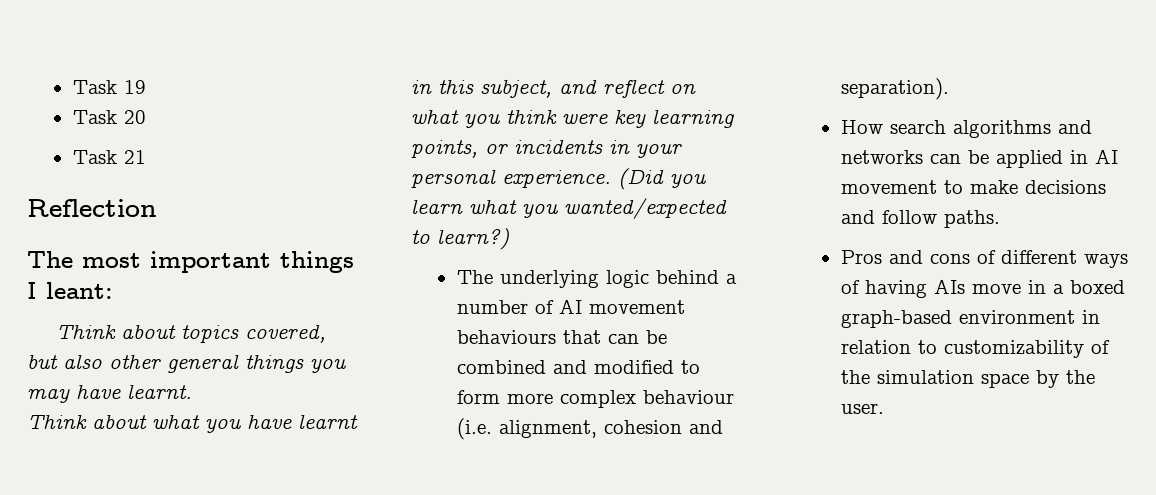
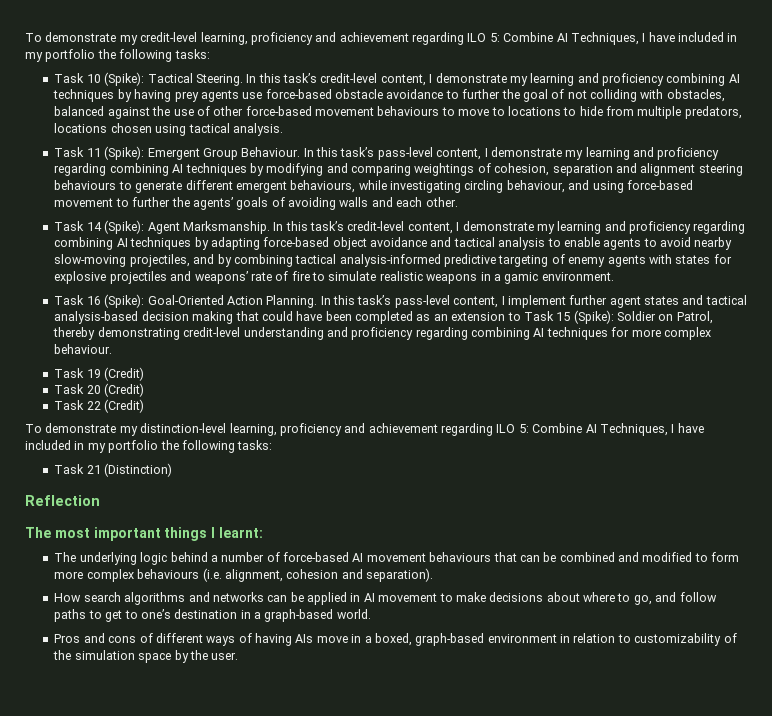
(72, 87) none -> [25,32,738,45] [25,49,210,62] [54,72,740,86] [53,89,725,102] [54,106,742,119] [54,123,283,136] [54,146,720,160] [54,163,743,176] [54,180,693,193] [54,197,458,210] [54,220,746,234] [54,237,733,250] [54,254,732,267] [54,271,614,284] [54,294,747,308] [54,310,713,324] [53,327,711,340] [54,344,113,354] To demonstrate my credit-level learning, proficiency and achievement regarding ILO 5: Combine AI Techniques, I have included in my portfolio the following tasks: // Task 10 (Spike): Tactical Steering. In this task’s credit-level content, I demonstrate my learning and proficiency combining AI techniques by having prey agents use force-based obstacle avoidance to further the goal of not colliding with obstacles, balanced against the use of other force-based movement behaviours to move to locations to hide from multiple predators, locations chosen using tactical analysis. // Task 11 (Spike): Emergent Group Behaviour. In this task’s pass-level content, I demonstrate my learning and proficiency regarding combining AI techniques by modifying and comparing weightings of cohesion, separation and alignment steering behaviours to generate different emergent behaviours, while investigating circling behaviour, and using force-based movement to further the agents’ goals of avoiding walls and each other. // Task 14 (Spike): Agent Marksmanship. In this task’s credit-level content, I demonstrate my learning and proficiency regarding combining AI techniques by adapting force-based object avoidance and tactical analysis to enable agents to avoid nearby slow-moving projectiles, and by combining tactical analysis-informed predictive targeting of enemy agents with states for explosive projectiles and weapons’ rate of fire to simulate realistic weapons in a gamic environment. // Task 16 (Spike): Goal-Oriented Action Planning. In this task’s pass-level content, I implement further agent states and tactical analysis-based decision making that could have been completed as an extension to Task 15 (Spike): Soldier on Patrol, thereby demonstrating credit-level understanding and proficiency regarding combining AI techniques for more complex behaviour. //
(146, 87) none -> [104,367,145,381] (Credit)
(146, 117) none -> [104,383,145,397] [54,399,145,413] [25,423,704,436] [25,440,273,453] (Credit) // Task 22 (Credit) // To demonstrate my distinction-level learning, proficiency and achievement regarding ILO 5: Combine AI Techniques, I have included in my portfolio the following tasks:
(146, 157) none -> [104,463,173,477] (Distinction)
[46,282,113,299] [55,324,326,343] [27,354,346,373] [27,384,192,403] [27,414,358,433] [411,79,696,98] [411,109,734,128] [411,140,682,158] [411,168,706,190] [411,198,727,219] [411,228,509,250] leant: // Think about topics covered, but also other general things you may have learnt. // Think about what you have learnt in this subject, and reflect on what you think were key learning points, or incidents in your personal experience. (Did you learn what you wanted/expected to learn?) -> [218,527,263,538] learnt:
(554, 307) none -> [283,552,350,562] force-based
[642,390,734,404] behaviour -> [137,569,200,579] behaviours
[840,210,1000,228] and follow paths. -> [546,592,717,605] [54,609,371,622] about where to go, and follow paths to get to one’s destination in a graph-based world.
[1069,280,1125,294] boxed -> [374,633,412,646] boxed,

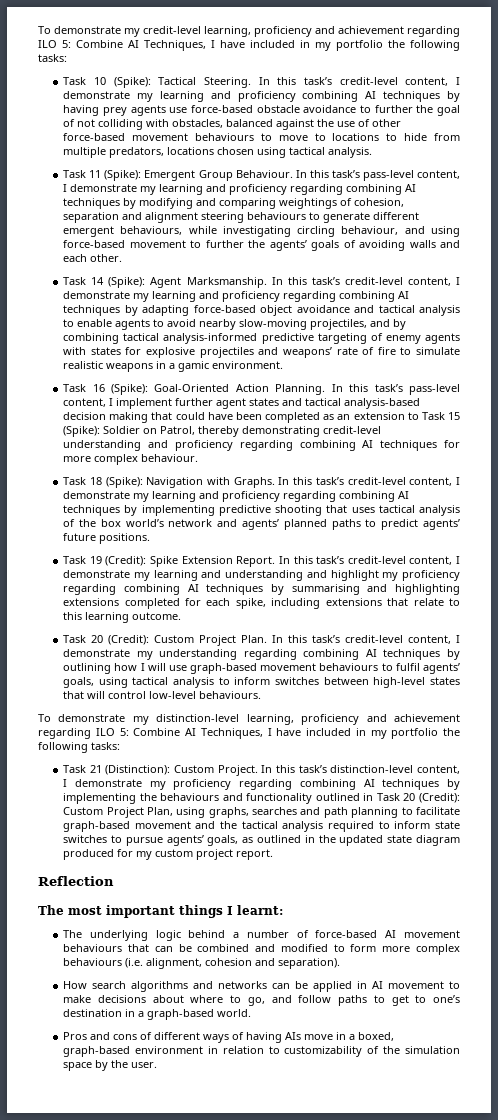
[86,367,145,381] [54,383,145,397] [54,399,145,413] 19 (Credit) // Task 20 (Credit) // Task 22 (Credit) -> [89,477,461,488] [63,491,410,502] [63,505,461,516] [63,519,460,530] [63,533,151,544] [63,556,460,567] [63,570,461,581] [63,584,460,595] [63,598,461,609] [63,612,182,623] [63,635,461,646] [63,649,460,660] [63,663,460,674] [63,677,461,688] [63,691,262,699] 18 (Spike): Navigation with Graphs. In this task’s credit-level content, I demonstrate my learning and proficiency regarding combining AI techniques by implementing predictive shooting that uses tactical analysis of the box world’s network and agents’ planned paths to predict agents’ future positions. // Task 19 (Credit): Spike Extension Report. In this task’s credit-level content, I demonstrate my learning and understanding and highlight my proficiency regarding combining AI techniques by summarising and highlighting extensions completed for each spike, including extensions that relate to this learning outcome. // Task 20 (Credit): Custom Project Plan. In this task’s credit-level content, I demonstrate my understanding regarding combining AI techniques by outlining how I will use graph-based movement behaviours to fulfil agents’ goals, using tactical analysis to inform switches between high-level states that will control low-level behaviours.
[104,463,173,477] (Distinction) -> [105,765,461,776] [63,779,461,790] [63,793,460,804] [63,807,460,818] [63,821,461,832] [63,835,461,846] [63,849,274,860] (Distinction): Custom Project. In this task’s distinction-level content, I demonstrate my proficiency regarding combining AI techniques by implementing the behaviours and functionality outlined in Task 20 (Credit): Custom Project Plan, using graphs, searches and path planning to facilitate graph-based movement and the tactical analysis required to inform state switches to pursue agents’ goals, as outlined in the updated state diagram produced for my custom project report.

